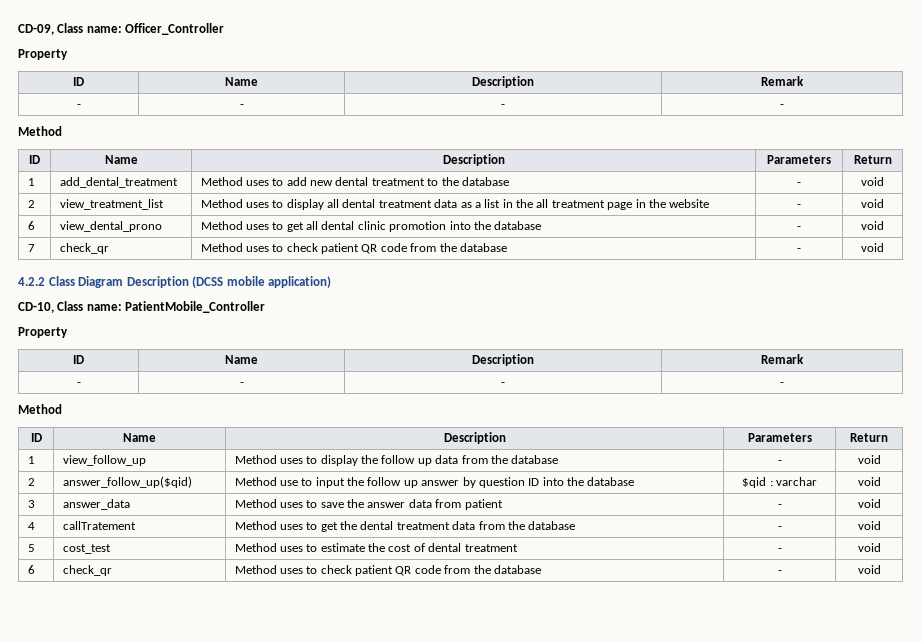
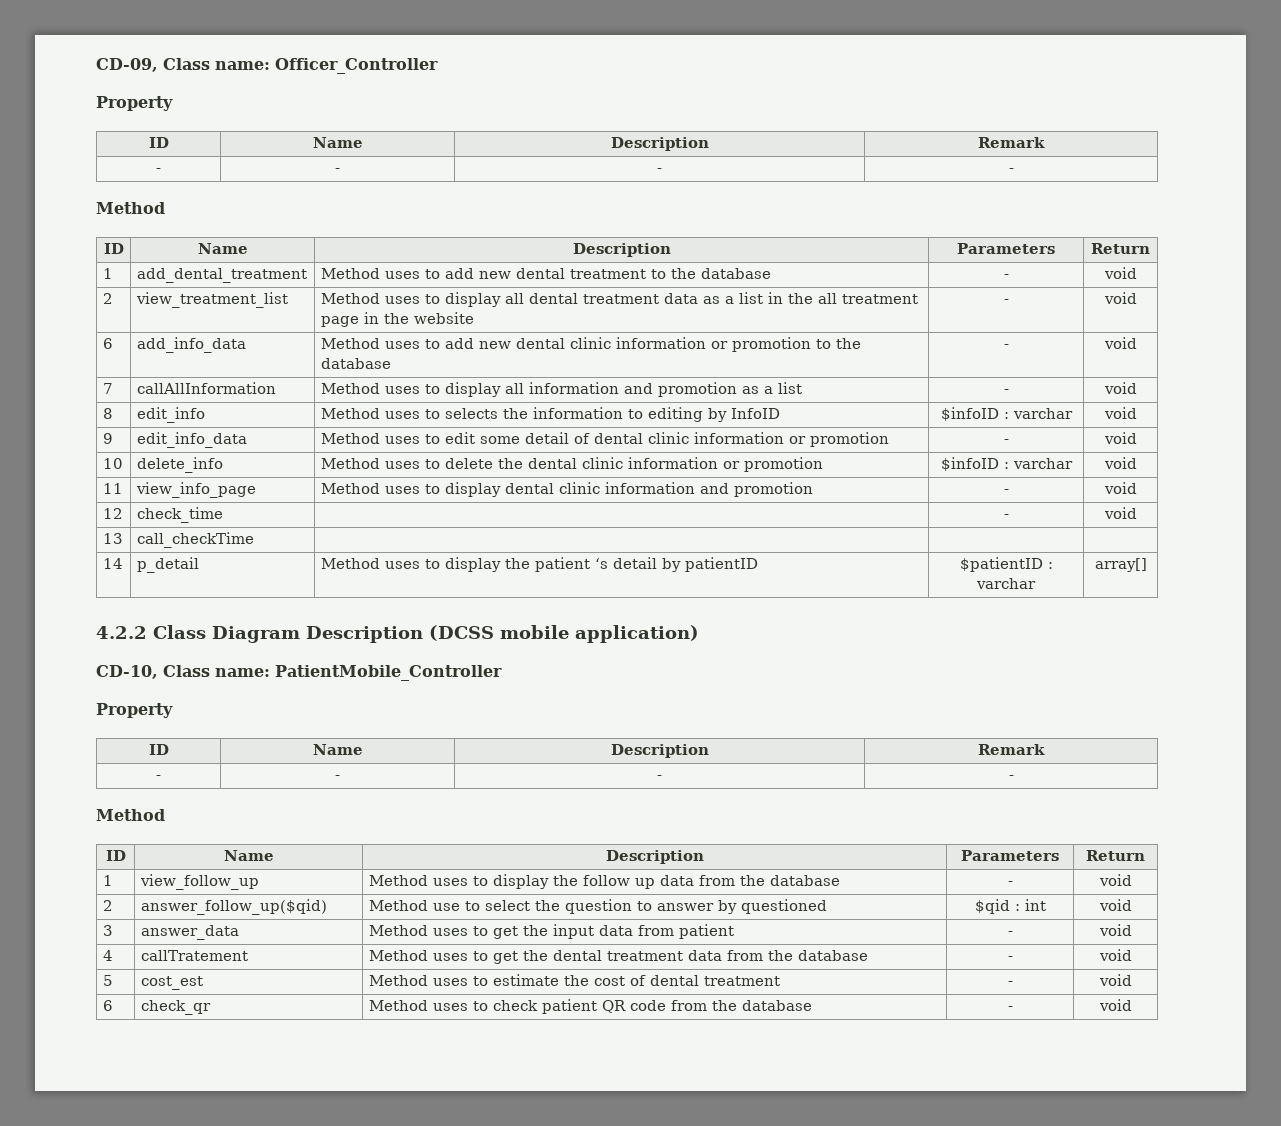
[59,221,162,232] [200,221,471,232] view_dental_prono | Method uses to get all dental clinic promotion into -> [136,337,246,353] [320,337,831,352] add_info_data | Method uses to add new dental clinic information or promotion to
[59,243,109,254] [200,243,507,254] [797,248,801,252] [861,243,884,252] check_qr | Method uses to check patient QR code from the database | - | void -> [136,382,276,394] [320,382,802,397] [1003,389,1009,394] [1103,382,1137,394] [102,408,113,419] [136,407,205,423] [320,407,780,422] [940,407,1073,421] [1103,407,1137,419] [102,433,113,444] [136,432,247,448] [320,432,889,447] [1003,439,1009,444] [1103,432,1137,444] [102,458,123,469] [136,457,223,473] [320,457,823,472] [940,457,1073,471] [1103,457,1137,469] [102,483,123,494] [135,482,256,498] [320,482,813,497] [1003,489,1009,494] [1103,482,1137,494] [102,508,123,519] [136,507,223,523] [1003,514,1009,519] [1103,507,1137,519] [102,533,123,544] [136,532,254,548] [102,558,123,569] [136,557,199,573] [320,557,758,572] [959,557,1053,572] [976,578,1036,589] [1094,558,1147,572] callAllInformation | Method uses to display all information and promotion as a list | - | void // 8 | edit_info | Method uses to selects the information to editing by InfoID | $infoID : varchar | void // 9 | edit_info_data | Method uses to edit some detail of dental clinic information or promotion | - | void // 10 | delete_info | Method uses to delete the dental clinic information or promotion | $infoID : varchar | void // 11 | view_info_page | Method uses to display dental clinic information and promotion | - | void // 12 | check_time | | - | void // 13 | call_checkTime | | | // 14 | p_detail | Method uses to display the patient ‘s detail by patientID | $patientID : varchar | array[]
[315,477,635,488] input the follow up answer by question ID into the database -> [484,899,827,914] select the question to answer by questioned
[775,477,817,486] varchar -> [1024,899,1046,911] int
[320,499,406,508] save the answer -> [492,924,594,939] get the input
[62,544,111,554] cost_test -> [140,976,203,990] cost_est

